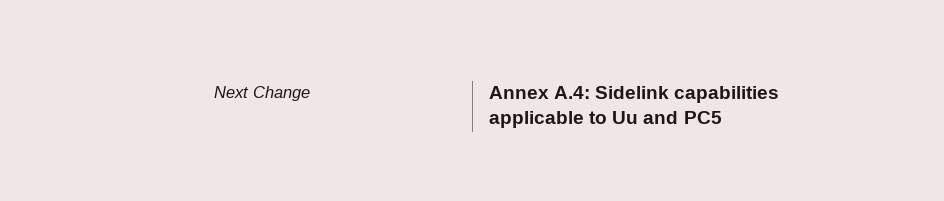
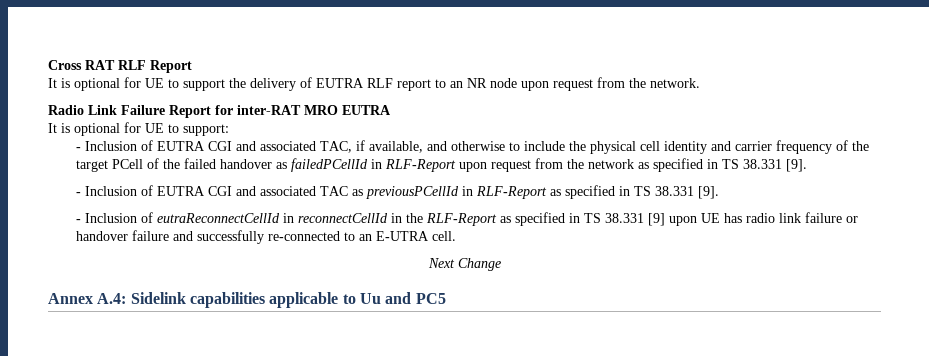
(214, 92) none -> [48,60,192,73] [48,77,700,91] [48,105,391,118] [48,122,229,136] [75,140,869,154] [75,158,807,172] [75,185,719,199] [75,212,858,226] [75,230,456,244] Cross RAT RLF Report // It is optional for UE to support the delivery of EUTRA RLF report to an NR node upon request from the network. // Radio Link Failure Report for inter-RAT MRO EUTRA // It is optional for UE to support: // - Inclusion of EUTRA CGI and associated TAC, if available, and otherwise to include the physical cell identity and carrier frequency of the target PCell of the failed handover as failedPCellId in RLF-Report upon request from the network as specified in TS 38.331 [9]. // - Inclusion of EUTRA CGI and associated TAC as previousPCellId in RLF-Report as specified in TS 38.331 [9]. // - Inclusion of eutraReconnectCellId in reconnectCellId in the RLF-Report as specified in TS 38.331 [9] upon UE has radio link failure or handover failure and successfully re-connected to an E-UTRA cell. //

